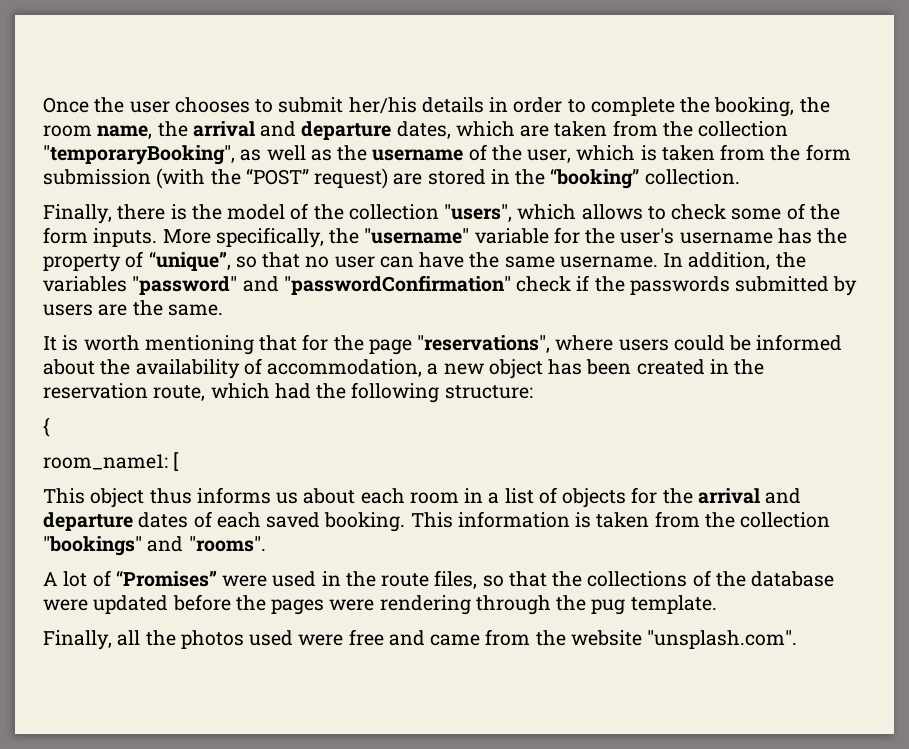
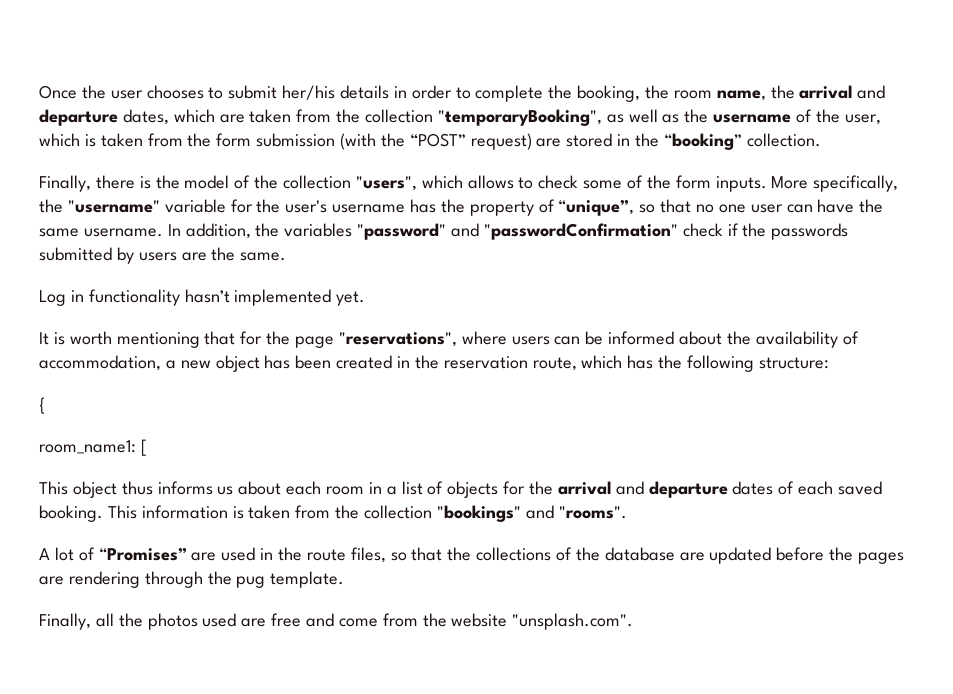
(330, 262) none -> [718,204,746,213] one
(223, 310) none -> [39,289,366,306] // Log in functionality hasn’t implemented yet.
[673,335,725,351] could -> [554,336,581,345] can
[274,383,311,399] had -> [627,355,654,369] has
[222,575,268,587] were -> [191,552,217,561] are
[43,599,88,611] were -> [679,552,705,561] are
[329,599,375,611] were -> [39,576,64,585] are
[298,634,344,646] were -> [241,618,267,627] are
[430,634,481,646] came -> [338,618,378,627] come

